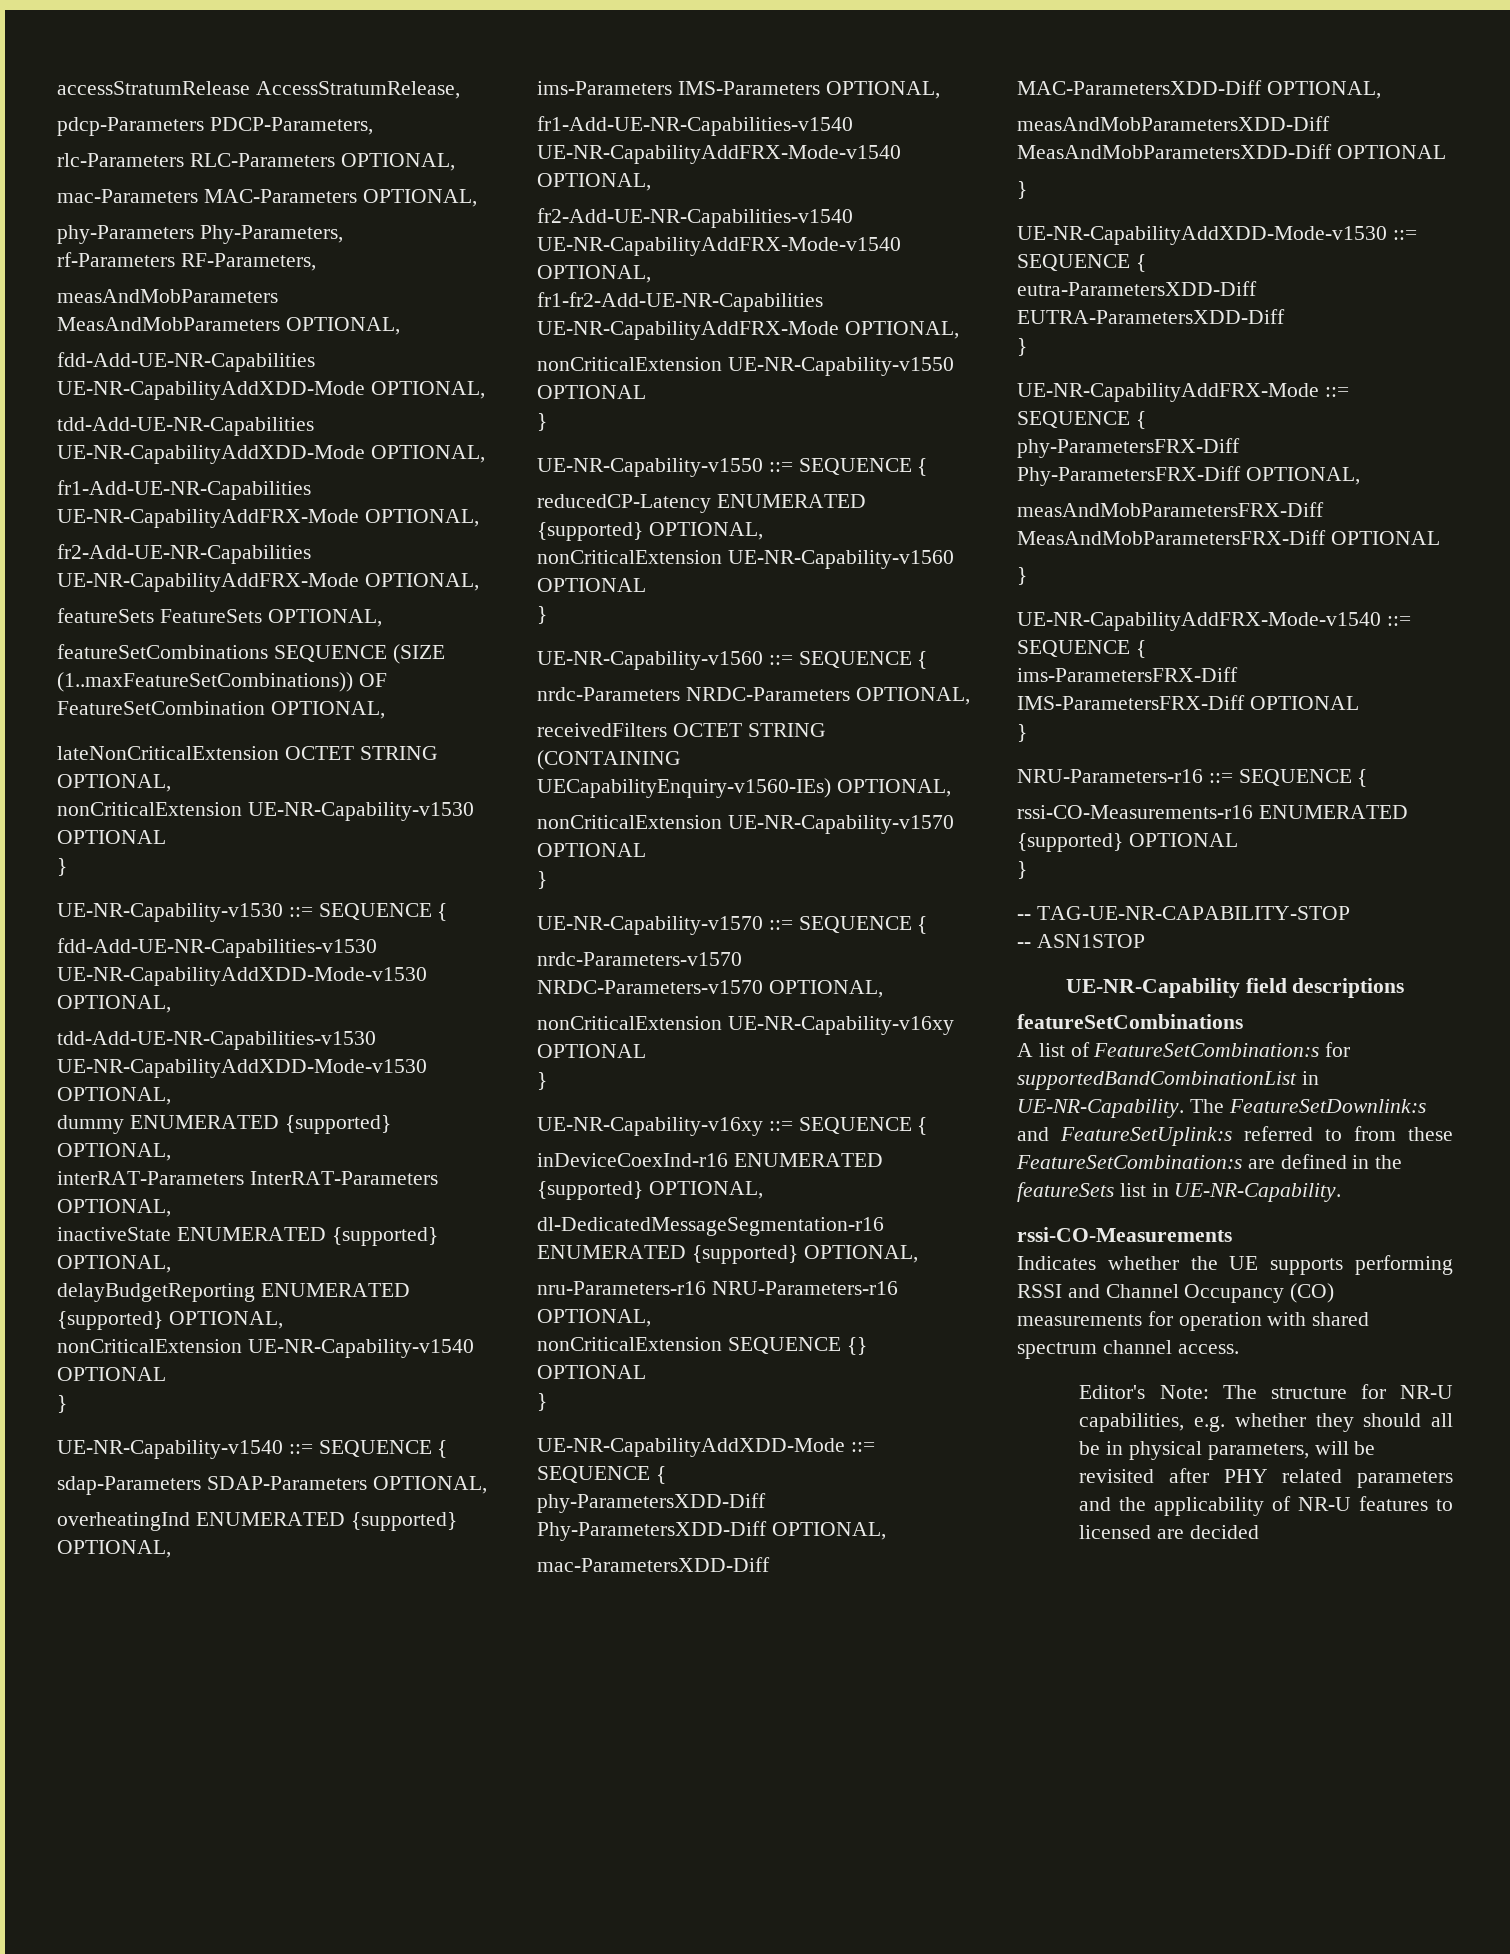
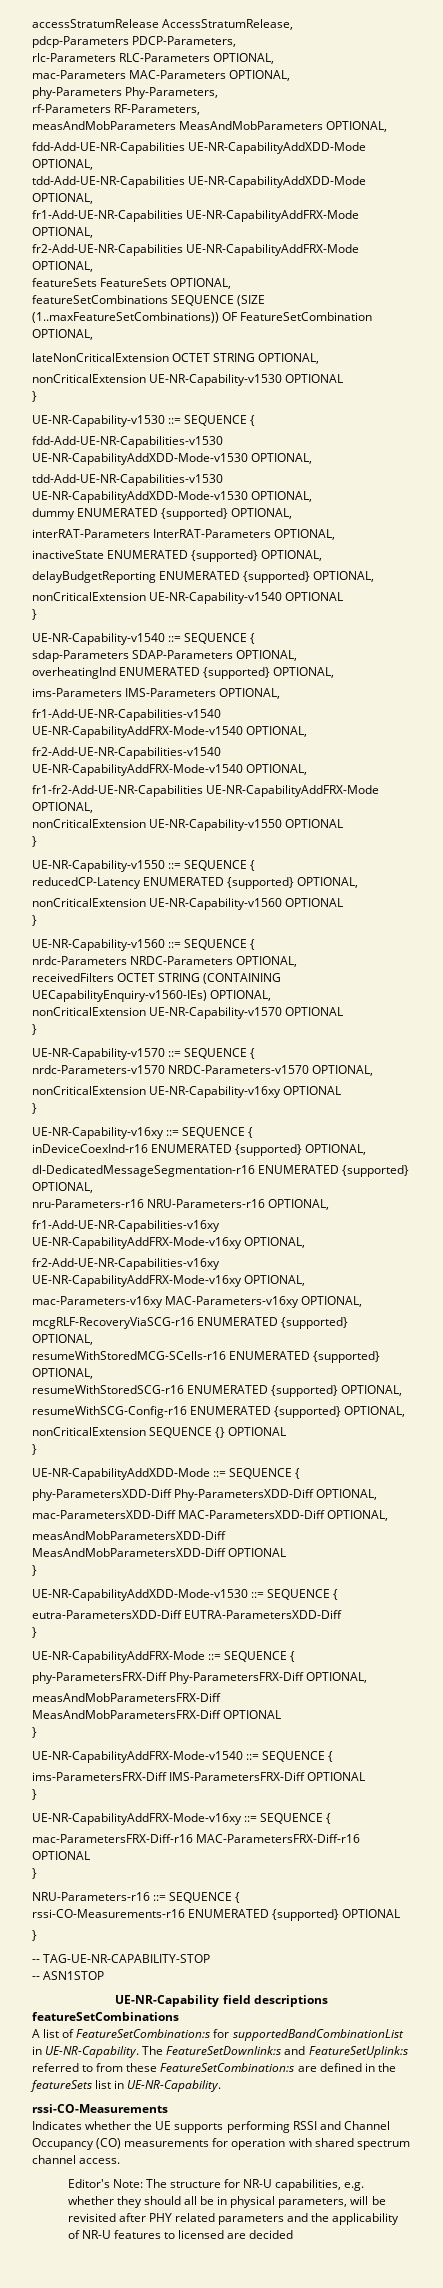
(651, 1318) none -> [32,1220,220,1232] [32,1237,306,1249] [32,1258,220,1270] [32,1275,306,1287] [32,1296,363,1308] [32,1317,349,1329] [32,1334,93,1345] [32,1351,381,1363] [32,1368,93,1379] [32,1385,403,1397] [32,1406,406,1418] // fr1-Add-UE-NR-Capabilities-v16xy UE-NR-CapabilityAddFRX-Mode-v16xy OPTIONAL, // fr2-Add-UE-NR-Capabilities-v16xy UE-NR-CapabilityAddFRX-Mode-v16xy OPTIONAL, // mac-Parameters-v16xy MAC-Parameters-v16xy OPTIONAL, // mcgRLF-RecoveryViaSCG-r16 ENUMERATED {supported} OPTIONAL, // resumeWithStoredMCG-SCells-r16 ENUMERATED {supported} OPTIONAL, // resumeWithStoredSCG-r16 ENUMERATED {supported} OPTIONAL, // resumeWithSCG-Config-r16 ENUMERATED {supported} OPTIONAL,
(1027, 733) none -> [32,1813,332,1825] [32,1834,361,1843] [32,1851,90,1860] [32,1868,37,1879] // UE-NR-CapabilityAddFRX-Mode-v16xy ::= SEQUENCE { // mac-ParametersFRX-Diff-r16 MAC-ParametersFRX-Diff-r16 OPTIONAL // }

